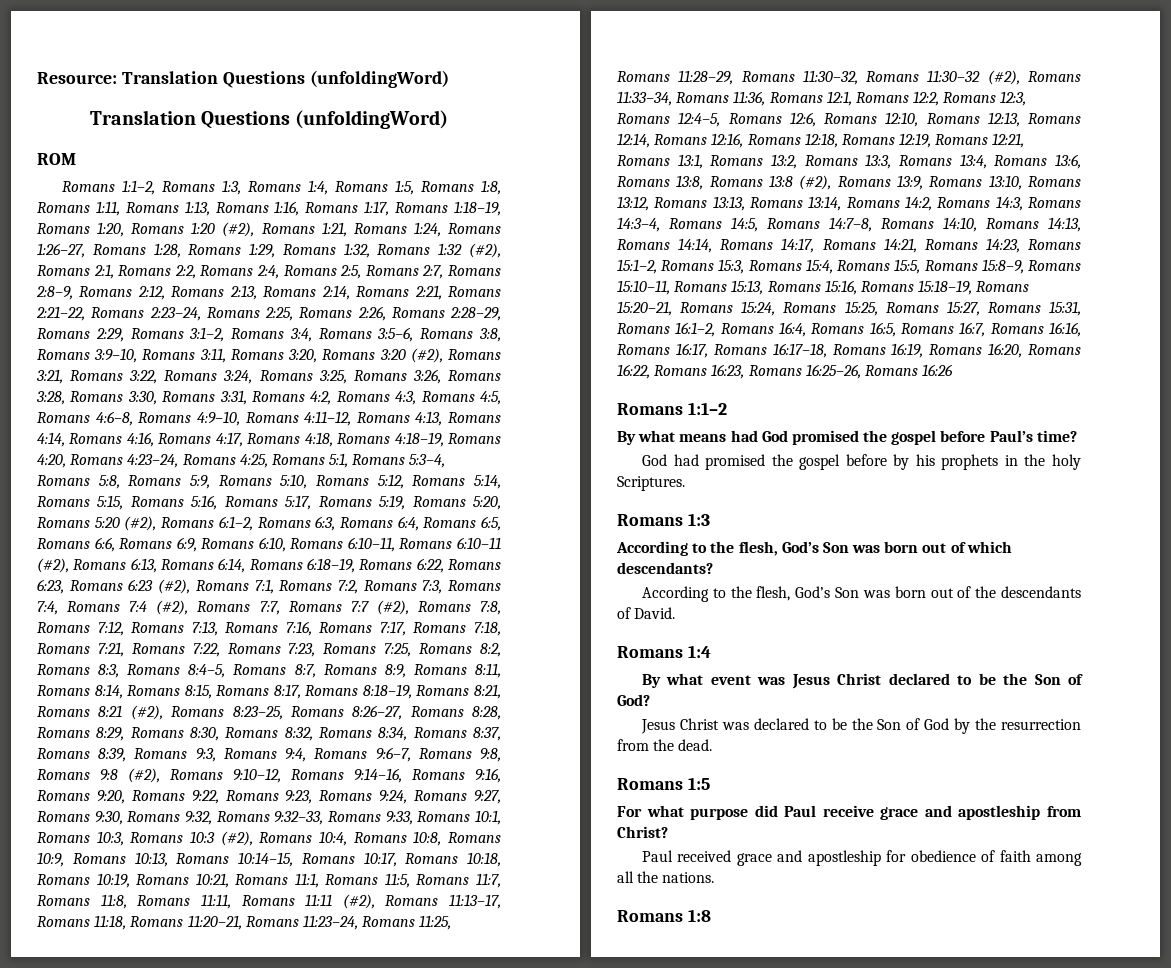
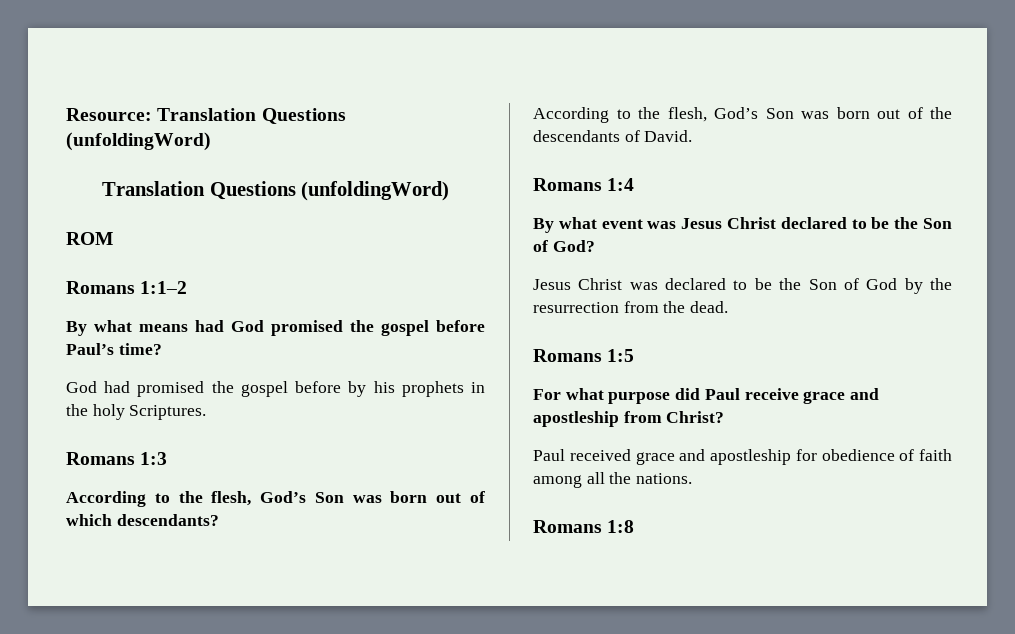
[62,180,502,195] [37,201,502,216] [37,222,501,237] [37,243,501,258] [37,264,502,279] [36,285,502,300] [36,306,501,321] [37,327,501,342] [37,348,502,363] [36,369,501,384] [36,390,501,405] [37,411,501,426] [37,432,502,447] [37,453,446,468] [37,474,501,489] [37,495,502,510] [37,516,501,531] [37,537,501,552] [37,558,501,573] [37,579,501,594] [37,600,502,615] [37,621,501,636] [37,642,502,657] [37,663,501,678] [37,684,501,699] [37,705,501,720] [37,727,501,741] [37,747,502,762] [37,768,501,783] [37,790,502,804] [37,810,501,825] [37,831,501,846] [37,852,501,867] [37,873,501,888] [37,894,501,909] [37,915,452,930] [617,70,1081,85] [617,91,1027,106] [617,112,1081,127] [617,133,1025,148] [617,154,1081,169] [617,175,1081,190] [617,196,1081,211] [617,217,1081,232] [617,238,1081,253] [617,259,1081,274] [617,280,1030,295] [617,301,1081,316] [617,322,1081,337] [617,343,1081,358] [617,364,954,379] // Romans 1:1–2, Romans 1:3, Romans 1:4, Romans 1:5, Romans 1:8, Romans 1:11, Romans 1:13, Romans 1:16, Romans 1:17, Romans 1:18–19, Romans 1:20, Romans 1:20 (#2), Romans 1:21, Romans 1:24, Romans 1:26–27, Romans 1:28, Romans 1:29, Romans 1:32, Romans 1:32 (#2), Romans 2:1, Romans 2:2, Romans 2:4, Romans 2:5, Romans 2:7, Romans 2:8–9, Romans 2:12, Romans 2:13, Romans 2:14, Romans 2:21, Romans 2:21–22, Romans 2:23–24, Romans 2:25, Romans 2:26, Romans 2:28–29, Romans 2:29, Romans 3:1–2, Romans 3:4, Romans 3:5–6, Romans 3:8, Romans 3:9–10, Romans 3:11, Romans 3:20, Romans 3:20 (#2), Romans 3:21, Romans 3:22, Romans 3:24, Romans 3:25, Romans 3:26, Romans 3:28, Romans 3:30, Romans 3:31, Romans 4:2, Romans 4:3, Romans 4:5, Romans 4:6–8, Romans 4:9–10, Romans 4:11–12, Romans 4:13, Romans 4:14, Romans 4:16, Romans 4:17, Romans 4:18, Romans 4:18–19, Romans 4:20, Romans 4:23–24, Romans 4:25, Romans 5:1, Romans 5:3–4, Romans 5:8, Romans 5:9, Romans 5:10, Romans 5:12, Romans 5:14, Romans 5:15, Romans 5:16, Romans 5:17, Romans 5:19, Romans 5:20, Romans 5:20 (#2), Romans 6:1–2, Romans 6:3, Romans 6:4, Romans 6:5, Romans 6:6, Romans 6:9, Romans 6:10, Romans 6:10–11, Romans 6:10–11 (#2), Romans 6:13, Romans 6:14, Romans 6:18–19, Romans 6:22, Romans 6:23, Romans 6:23 (#2), Romans 7:1, Romans 7:2, Romans 7:3, Romans 7:4, Romans 7:4 (#2), Romans 7:7, Romans 7:7 (#2), Romans 7:8, Romans 7:12, Romans 7:13, Romans 7:16, Romans 7:17, Romans 7:18, Romans 7:21, Romans 7:22, Romans 7:23, Romans 7:25, Romans 8:2, Romans 8:3, Romans 8:4–5, Romans 8:7, Romans 8:9, Romans 8:11, Romans 8:14, Romans 8:15, Romans 8:17, Romans 8:18–19, Romans 8:21, Romans 8:21 (#2), Romans 8:23–25, Romans 8:26–27, Romans 8:28, Romans 8:29, Romans 8:30, Romans 8:32, Romans 8:34, Romans 8:37, Romans 8:39, Romans 9:3, Romans 9:4, Romans 9:6–7, Romans 9:8, Romans 9:8 (#2), Romans 9:10–12, Romans 9:14–16, Romans 9:16, Romans 9:20, Romans 9:22, Romans 9:23, Romans 9:24, Romans 9:27, Romans 9:30, Romans 9:32, Romans 9:32–33, Romans 9:33, Romans 10:1, Romans 10:3, Romans 10:3 (#2), Romans 10:4, Romans 10:8, Romans 10:9, Romans 10:13, Romans 10:14–15, Romans 10:17, Romans 10:18, Romans 10:19, Romans 10:21, Romans 11:1, Romans 11:5, Romans 11:7, Romans 11:8, Romans 11:11, Romans 11:11 (#2), Romans 11:13–17, Romans 11:18, Romans 11:20–21, Romans 11:23–24, Romans 11:25, Romans 11:28–29, Romans 11:30–32, Romans 11:30–32 (#2), Romans 11:33–34, Romans 11:36, Romans 12:1, Romans 12:2, Romans 12:3, Romans 12:4–5, Romans 12:6, Romans 12:10, Romans 12:13, Romans 12:14, Romans 12:16, Romans 12:18, Romans 12:19, Romans 12:21, Romans 13:1, Romans 13:2, Romans 13:3, Romans 13:4, Romans 13:6, Romans 13:8, Romans 13:8 (#2), Romans 13:9, Romans 13:10, Romans 13:12, Romans 13:13, Romans 13:14, Romans 14:2, Romans 14:3, Romans 14:3–4, Romans 14:5, Romans 14:7–8, Romans 14:10, Romans 14:13, Romans 14:14, Romans 14:17, Romans 14:21, Romans 14:23, Romans 15:1–2, Romans 15:3, Romans 15:4, Romans 15:5, Romans 15:8–9, Romans 15:10–11, Romans 15:13, Romans 15:16, Romans 15:18–19, Romans 15:20–21, Romans 15:24, Romans 15:25, Romans 15:27, Romans 15:31, Romans 16:1–2, Romans 16:4, Romans 16:5, Romans 16:7, Romans 16:16, Romans 16:17, Romans 16:17–18, Romans 16:19, Romans 16:20, Romans 16:22, Romans 16:23, Romans 16:25–26, Romans 16:26 -> (113, 238) none

